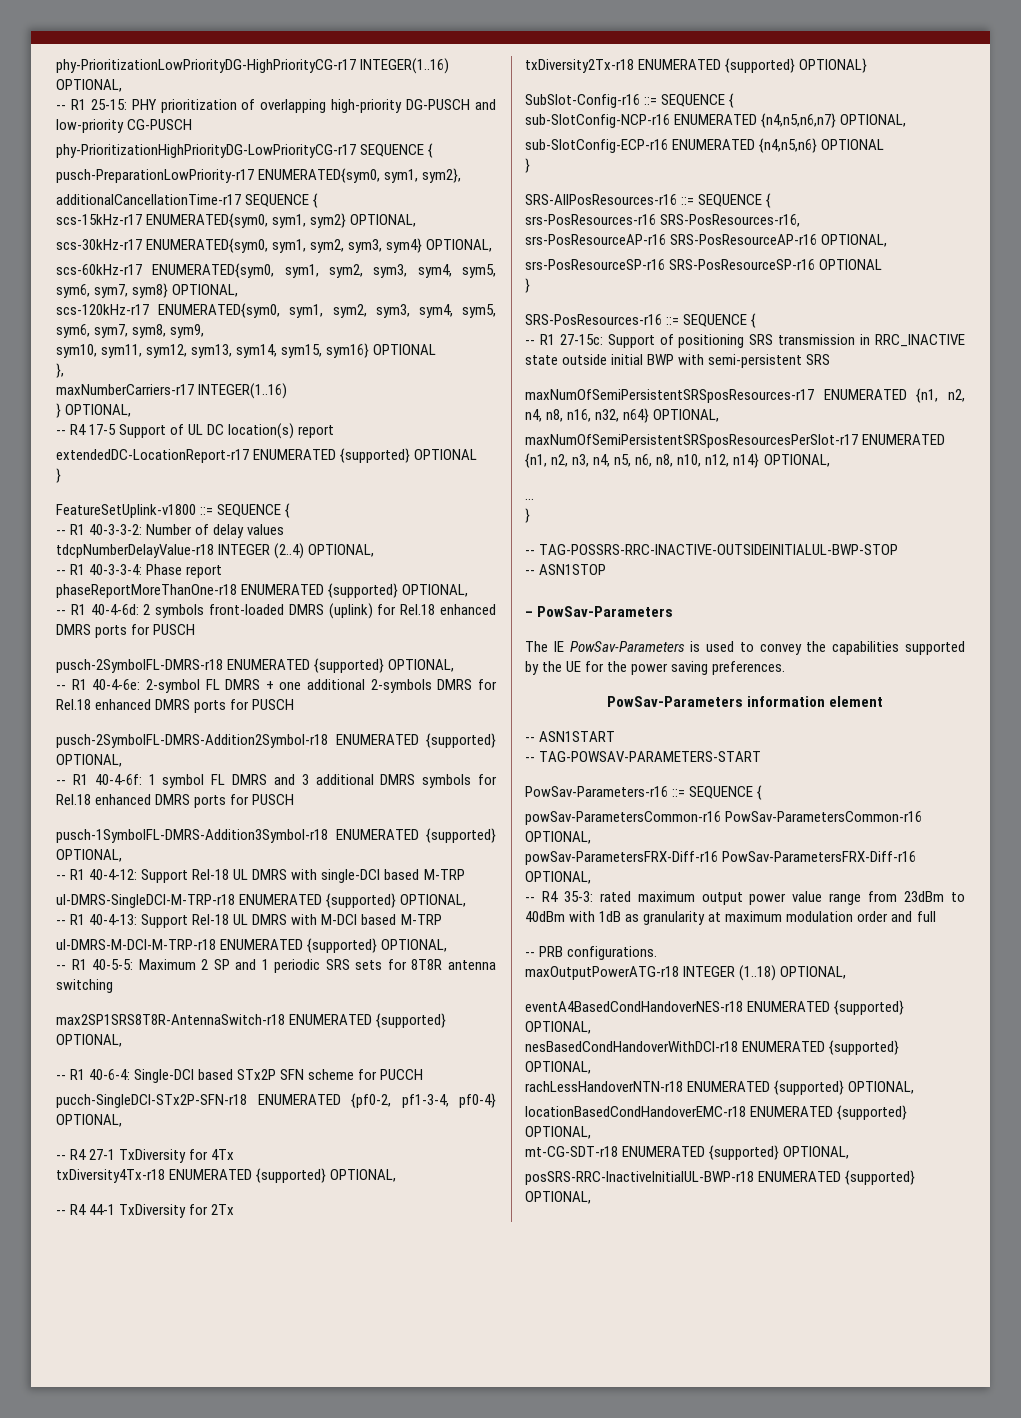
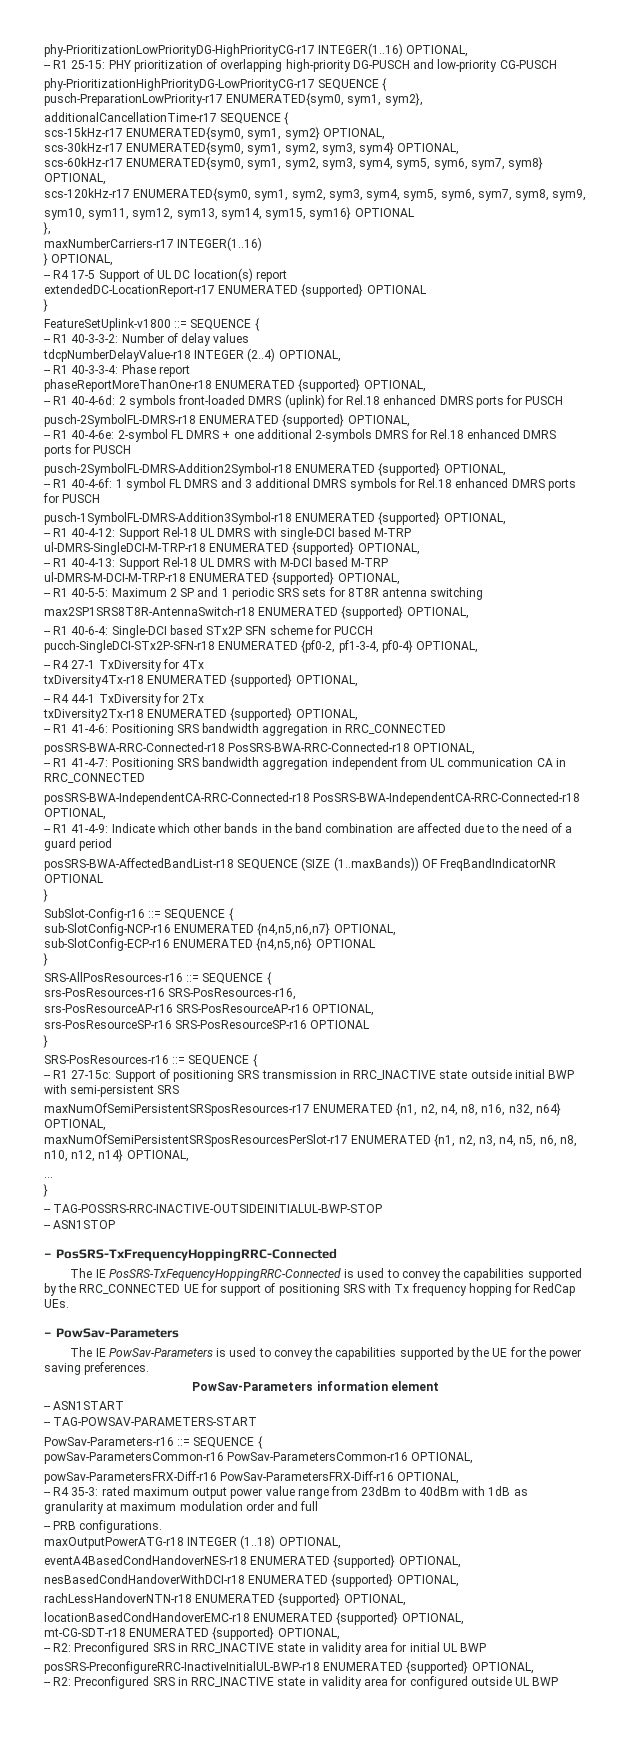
[799,58,868,73] OPTIONAL} -> [295,709,358,721] [44,723,446,736] [44,742,476,755] [44,757,566,770] [44,773,145,783] [44,792,581,805] [44,808,106,820] [44,823,573,833] [44,838,113,851] [44,857,557,871] [44,874,103,883] [43,889,48,902] OPTIONAL, // -- R1 41-4-6: Positioning SRS bandwidth aggregation in RRC_CONNECTED // posSRS-BWA-RRC-Connected-r18 PosSRS-BWA-RRC-Connected-r18 OPTIONAL, // -- R1 41-4-7: Positioning SRS bandwidth aggregation independent from UL communication CA in RRC_CONNECTED // posSRS-BWA-IndependentCA-RRC-Connected-r18 PosSRS-BWA-IndependentCA-RRC-Connected-r18 OPTIONAL, // -- R1 41-4-9: Indicate which other bands in the band combination are affected due to the need of a guard period // posSRS-BWA-AffectedBandList-r18 SEQUENCE (SIZE (1..maxBands)) OF FreqBandIndicatorNR OPTIONAL // }
(607, 569) none -> [44,1248,337,1261] [70,1268,582,1281] [44,1283,576,1296] [44,1299,69,1308] // – PosSRS-TxFrequencyHoppingRRC-Connected // The IE PosSRS-TxFequencyHoppingRRC-Connected is used to convey the capabilities supported by the RRC_CONNECTED UE for support of positioning SRS with Tx frequency hopping for RedCap UEs.
[525,1170,916,1185] [525,1191,591,1204] posSRS-RRC-InactiveInitialUL-BWP-r18 ENUMERATED {supported} OPTIONAL, -> [44,1642,487,1655] [44,1661,534,1674] [44,1676,559,1689] -- R2: Preconfigured SRS in RRC_INACTIVE state in validity area for initial UL BWP // posSRS-PreconfigureRRC-InactiveInitialUL-BWP-r18 ENUMERATED {supported} OPTIONAL, // -- R2: Preconfigured SRS in RRC_INACTIVE state in validity area for configured outside UL BWP

